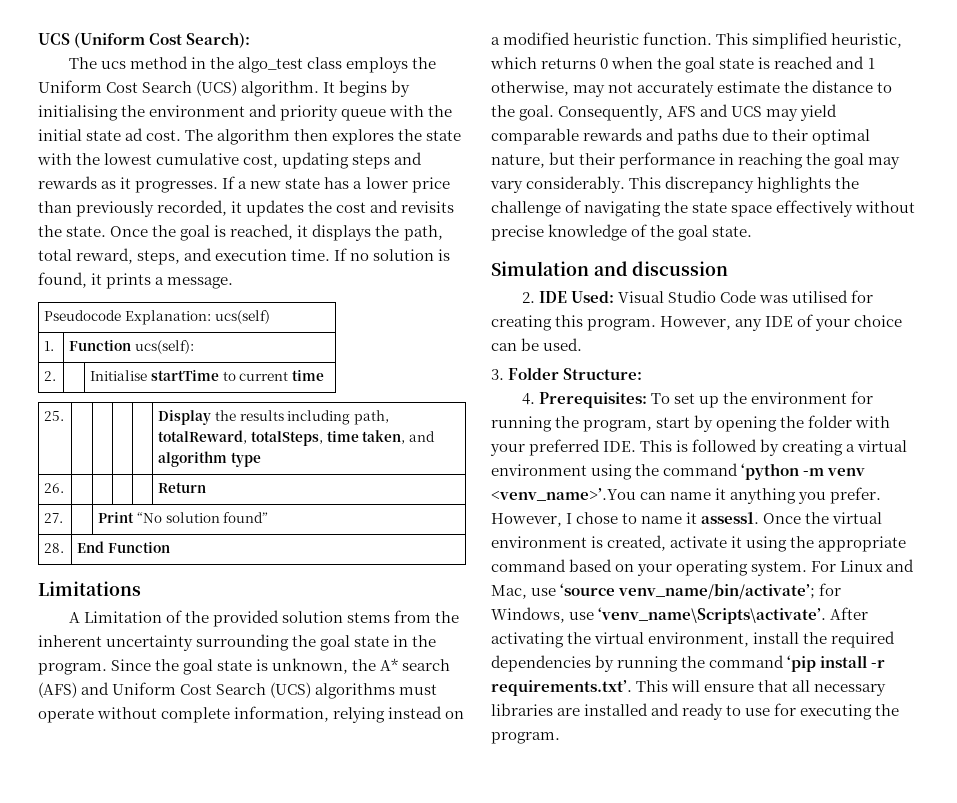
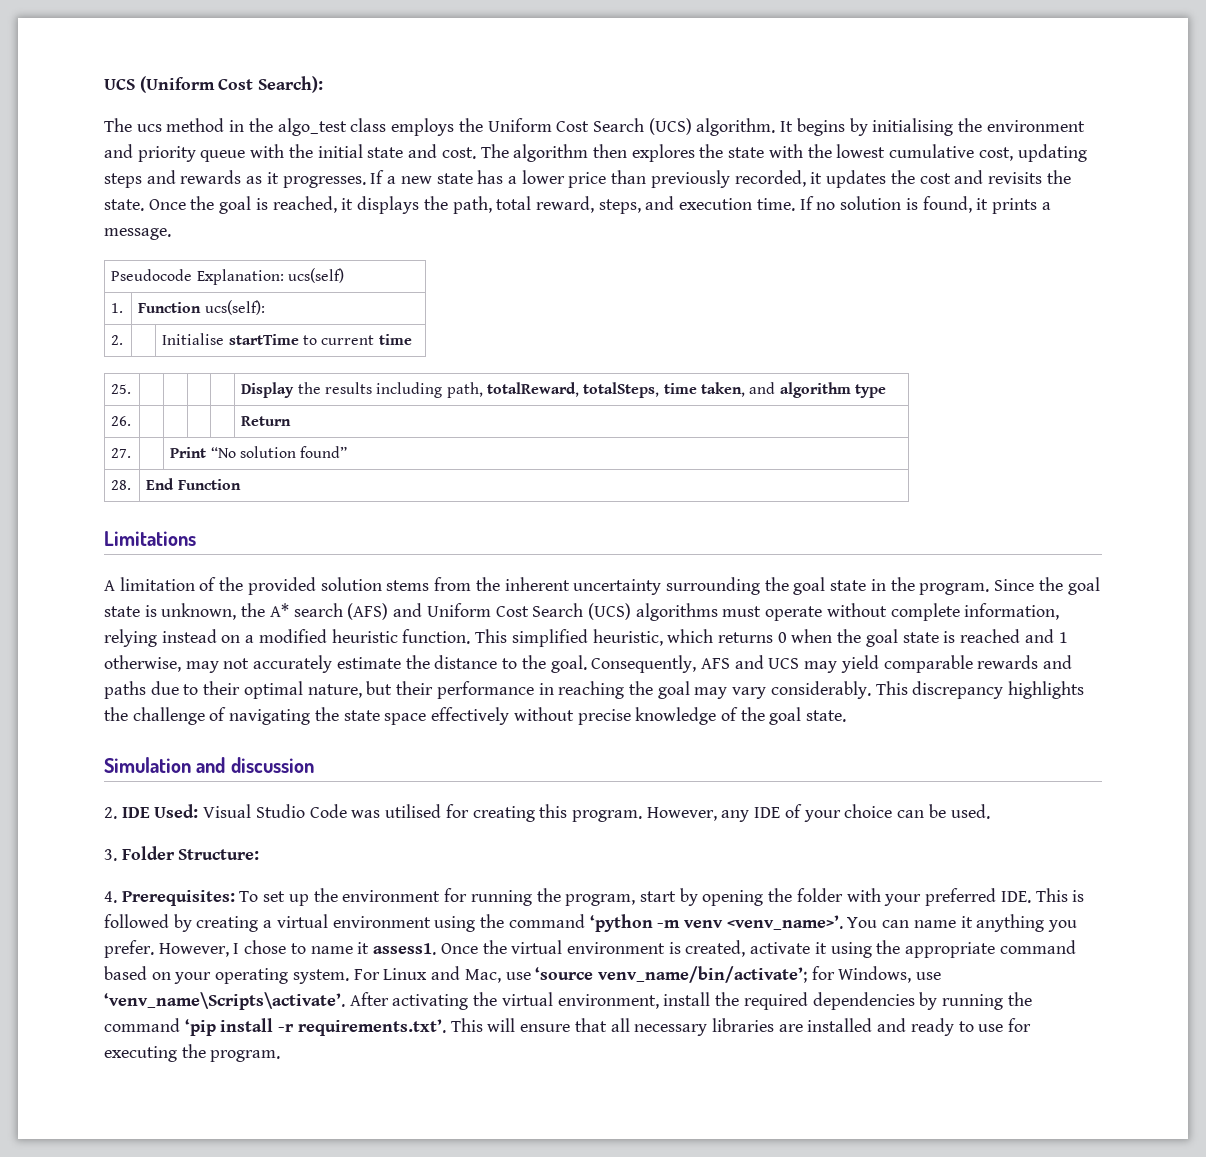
[125,128,144,141] ad -> [408,144,438,158] and
[83,611,162,623] Limitation -> [119,577,195,591] limitation
[491,488,636,501] <venv_name>’.You -> [726,915,878,930] <venv_name>’. You

